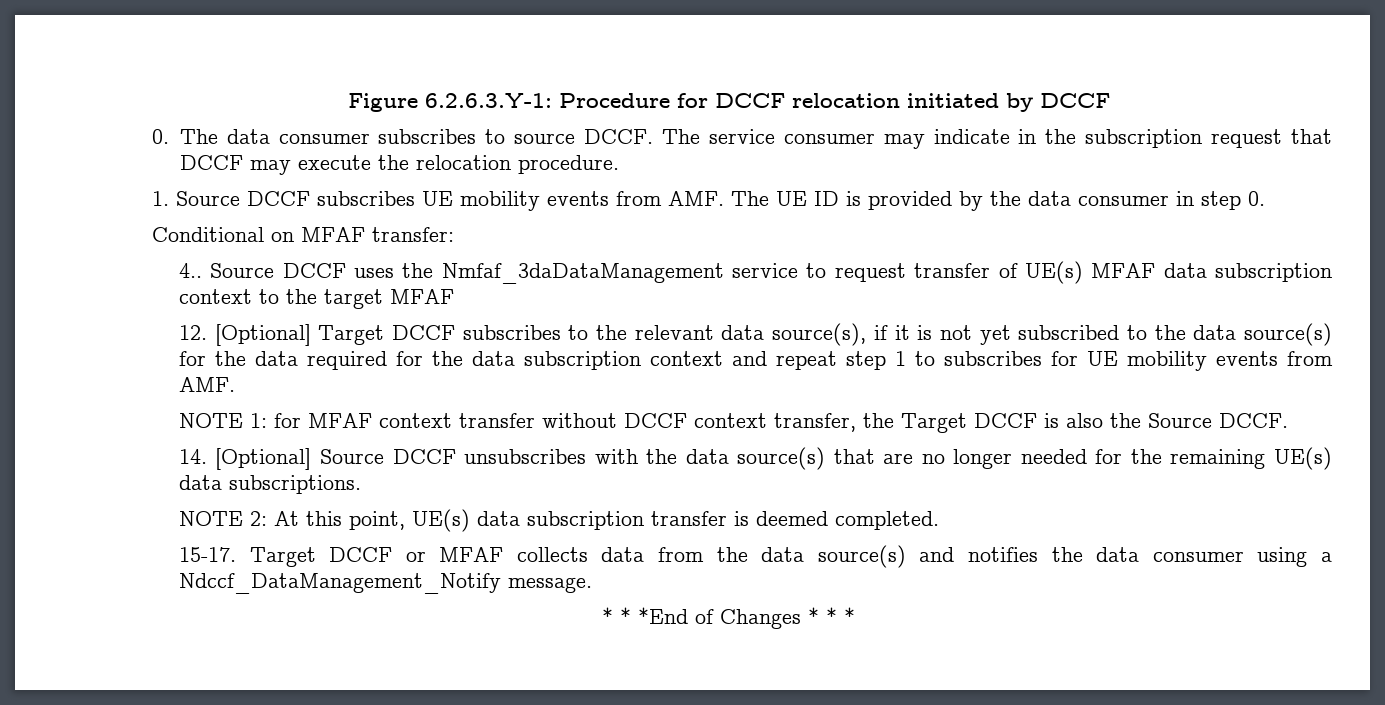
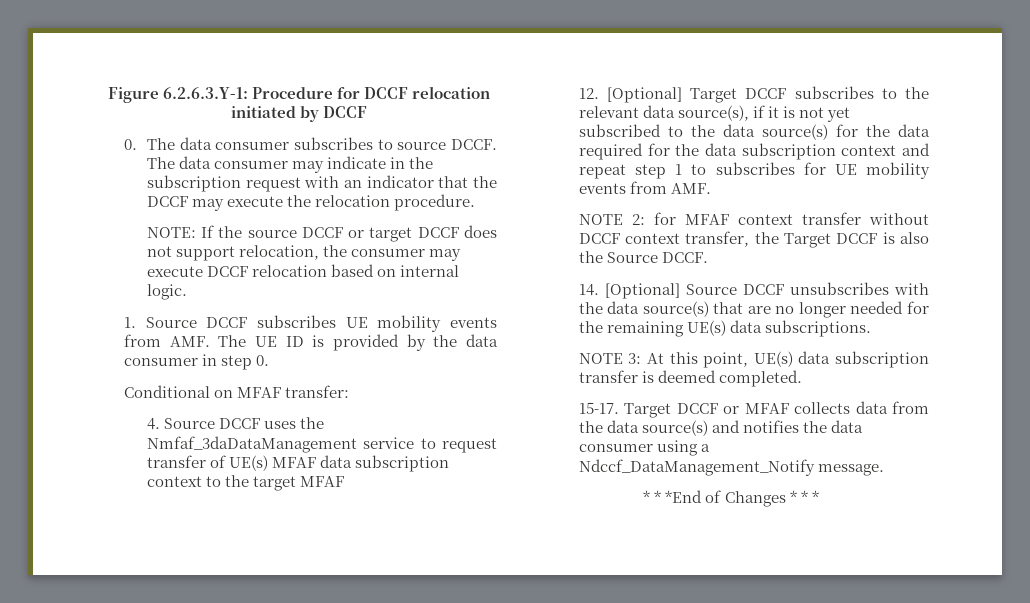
[708,129,775,144] service -> [178,156,211,169] data
[1291,129,1332,144] that -> [304,175,497,188] with an indicator that the
(619, 164) none -> [146,225,497,242] [146,245,462,261] [146,264,460,277] [146,284,187,300] // NOTE: If the source DCCF or target DCCF does not support relocation, the consumer may execute DCCF relocation based on internal logic.
[178,263,202,278] 4.. -> [146,418,160,430] 4.
[249,413,267,428] 1: -> [631,214,645,225] 2:
[249,511,267,526] 2: -> [628,353,642,364] 3:

